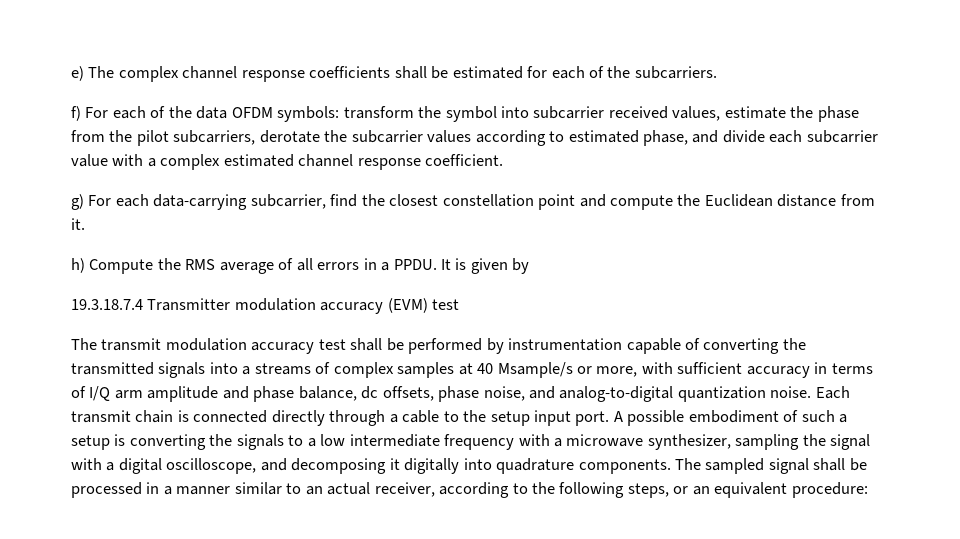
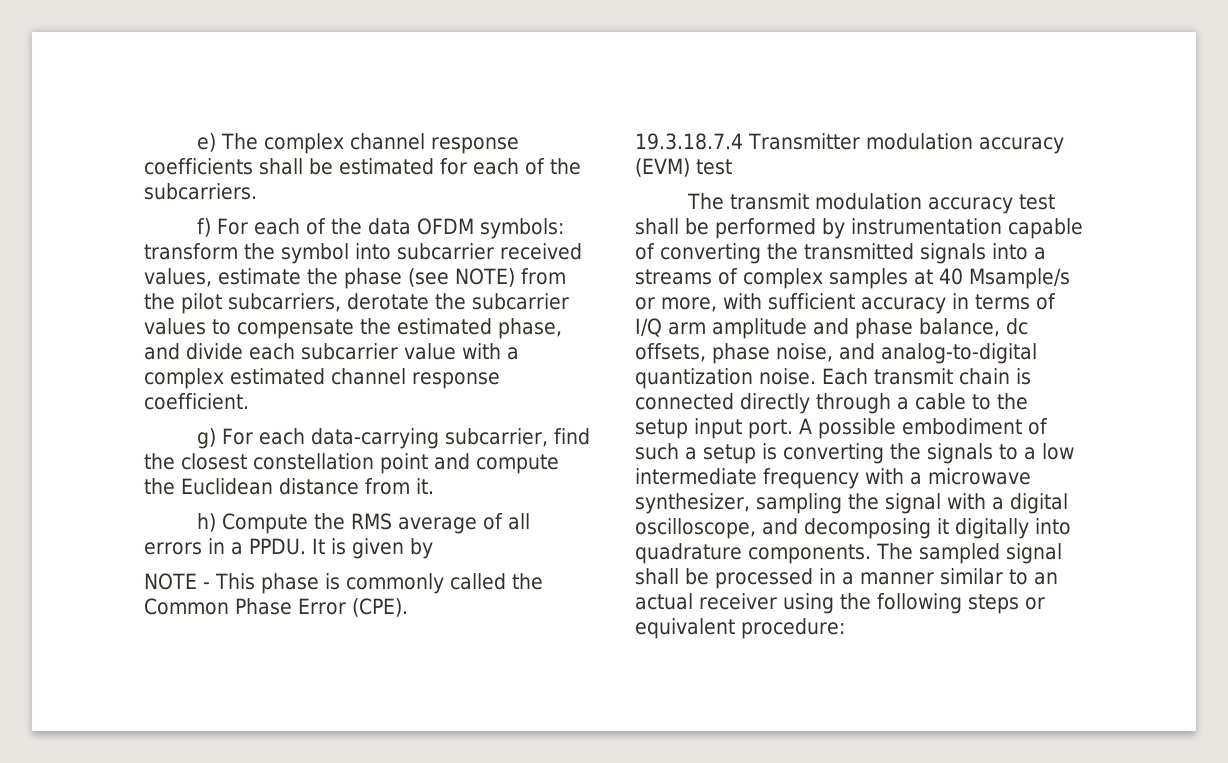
(859, 114) none -> [408,268,515,287] (see NOTE)
[475,130,565,146] according to -> [212,318,391,339] to compensate the
(530, 266) none -> [144,573,543,594] [144,598,408,617] // NOTE - This phase is commonly called the Common Phase Error (CPE).
[374,482,710,498] receiver, according to the following steps, or an -> [699,593,1045,614] receiver using the following steps or

